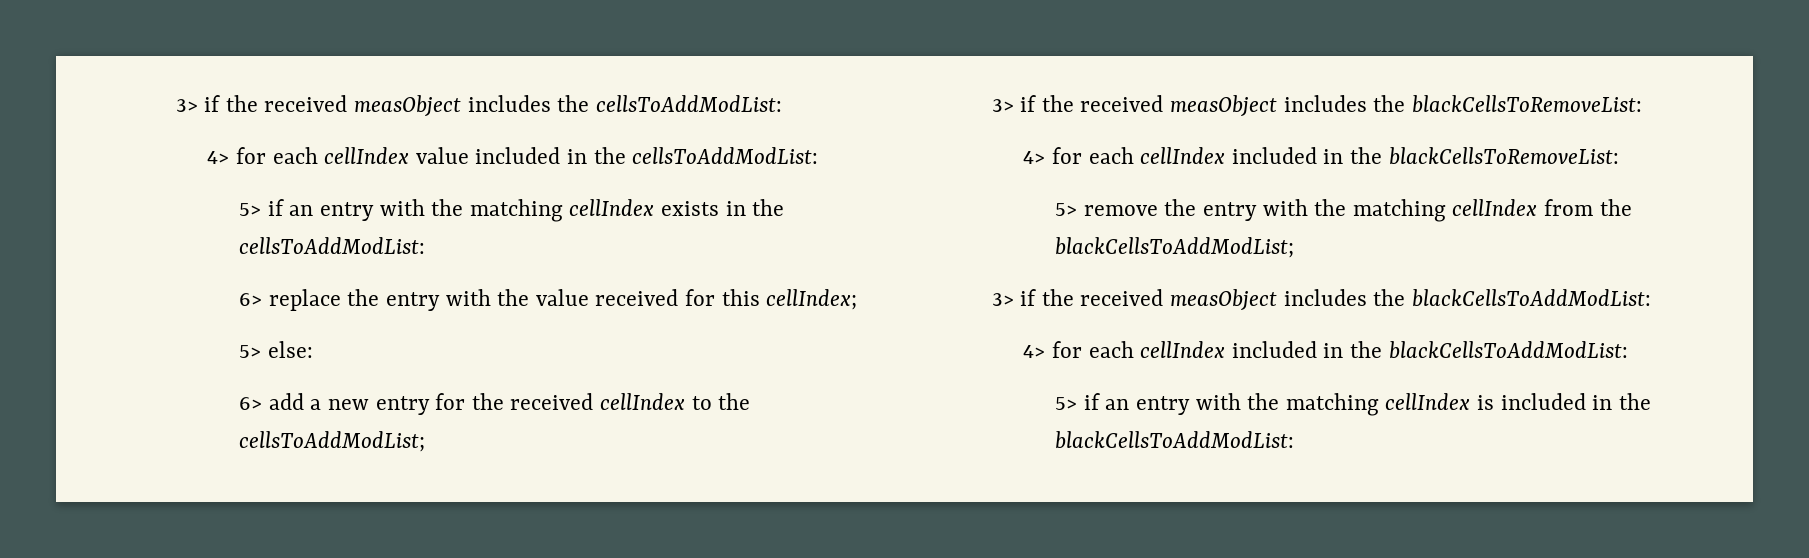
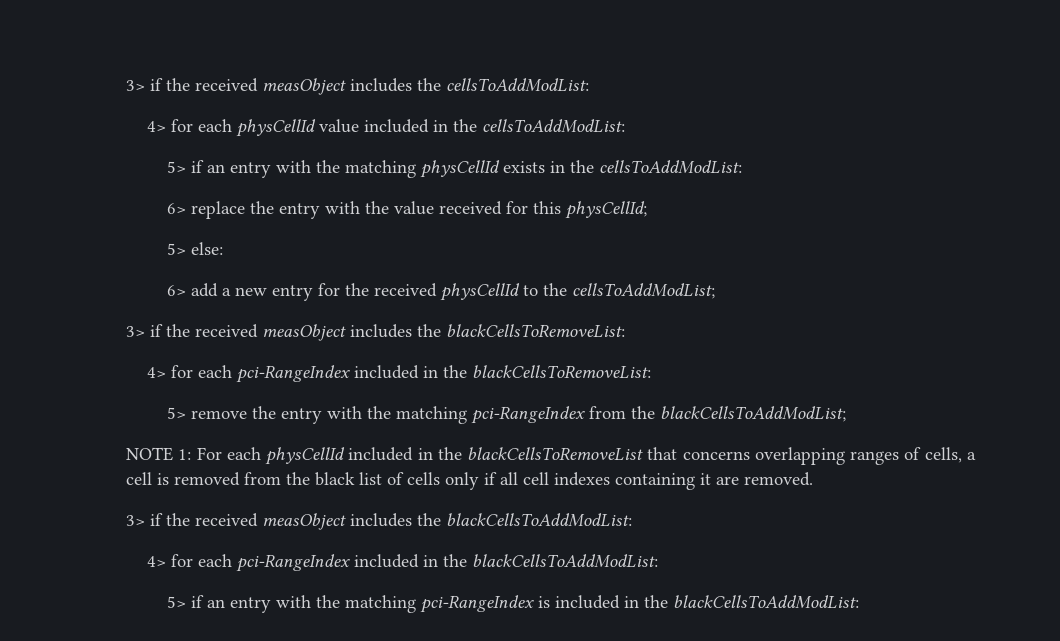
[324,147,410,164] cellIndex -> [235,119,316,137] physCellId
[569,199,655,216] cellIndex -> [420,160,501,178] physCellId
[766,289,858,310] cellIndex; -> [565,201,648,219] physCellId;
[600,393,686,410] cellIndex -> [440,283,521,301] physCellId
[1140,147,1226,164] cellIndex -> [235,365,350,383] pci-RangeIndex
[1452,199,1538,216] cellIndex -> [471,406,586,424] pci-RangeIndex
(1295, 247) none -> [126,447,977,465] [126,472,814,490] // NOTE 1: For each physCellId included in the blackCellsToRemoveList that concerns overlapping ranges of cells, a cell is removed from the black list of cells only if all cell indexes containing it are removed.
[1140,341,1226,358] cellIndex -> [235,554,350,572] pci-RangeIndex
[1385,393,1471,410] cellIndex -> [420,595,535,613] pci-RangeIndex

